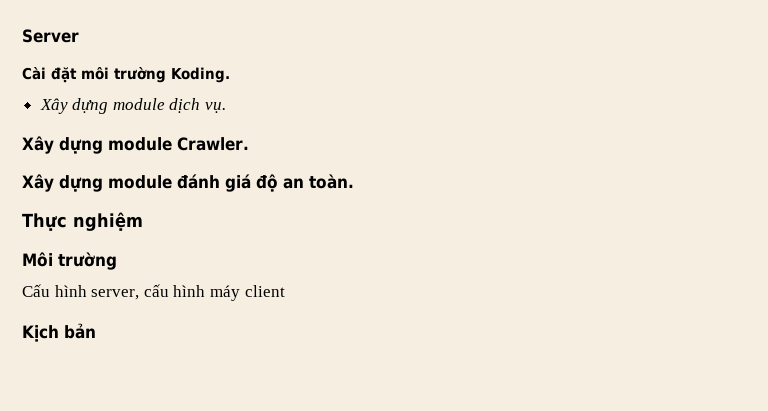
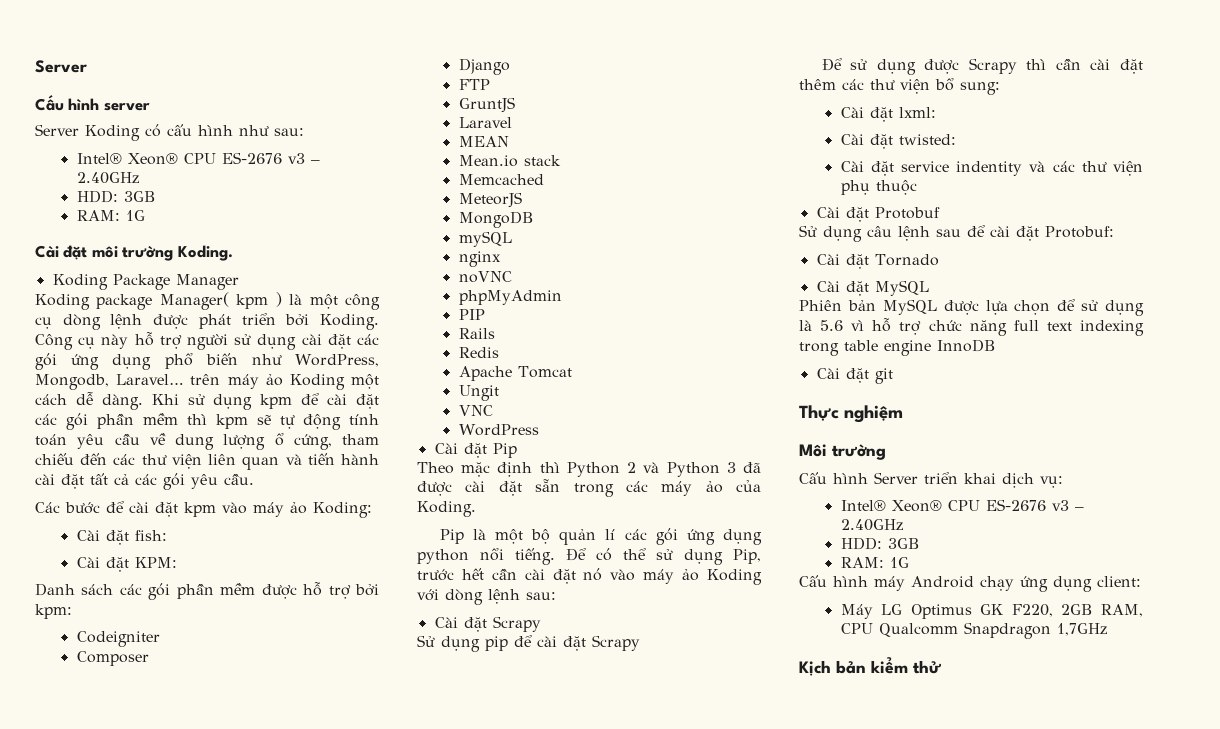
[22,29,79,43] Server -> [35,60,87,73] [35,95,150,111] [35,124,304,141] [76,152,320,165] [76,172,139,184] [76,190,155,203] [76,210,145,221] Server // Cấu hình server // Server Koding có cấu hình như sau: // Intel® Xeon® CPU ES-2676 v3 – 2.40GHz // HDD: 3GB // RAM: 1G
[39,98,227,114] [22,136,249,154] [22,174,354,192] Xây dựng module dịch vụ. // Xây dựng module Crawler. // Xây dựng module đánh giá độ an toàn. -> [52,274,239,290] [35,292,380,310] [35,313,380,330] [35,332,379,350] [35,353,380,370] [35,374,379,390] [35,392,380,410] [35,413,379,430] [35,433,379,450] [35,453,380,470] [35,473,254,490] [35,501,372,518] [76,530,167,545] [76,557,177,572] [35,582,380,600] [35,604,72,619] [76,631,160,647] [76,651,149,666] [458,58,510,75] [458,79,490,90] [458,97,515,113] [458,117,512,128] [458,136,509,147] [458,155,561,167] [458,174,544,185] [458,192,522,208] [458,211,533,228] [458,231,512,247] [458,251,501,267] [458,271,512,283] [458,290,562,305] [458,309,485,320] [458,328,495,339] [458,347,499,358] [458,366,572,381] [458,385,499,401] [458,405,493,416] [458,424,539,436] [434,443,517,458] [417,462,761,477] [417,479,761,497] [417,501,476,517] [439,528,762,545] [417,548,761,565] [417,568,762,585] [417,589,556,605] [434,616,541,632] [417,635,640,652] [821,58,1143,75] [799,78,1000,95] [840,107,936,122] [840,134,956,149] [840,161,1143,176] [840,180,917,195] [816,207,940,222] [799,225,1114,242] [816,254,939,269] [816,280,929,296] [799,299,1144,316] [799,318,1144,336] [799,339,995,356] [816,368,893,384] Koding Package Manager // Koding package Manager( kpm ) là một công cụ dòng lệnh được phát triển bởi Koding. Công cụ này hỗ trợ người sử dụng cài đặt các gói ứng dụng phổ biến như WordPress, Mongodb, Laravel… trên máy ảo Koding một cách dễ dàng. Khi sử dụng kpm để cài đặt các gói phần mềm thì kpm sẽ tự động tính toán yêu cầu về dung lượng ổ cứng, tham chiếu đến các thư viện liên quan và tiến hành cài đặt tất cả các gói yêu cầu. // Các bước để cài đặt kpm vào máy ảo Koding: // Cài đặt fish: // Cài đặt KPM: // Danh sách các gói phần mềm được hỗ trợ bởi kpm: // Codeigniter // Composer // Django // FTP // GruntJS // Laravel // MEAN // Mean.io stack // Memcached // MeteorJS // MongoDB // mySQL // nginx // noVNC // phpMyAdmin // PIP // Rails // Redis // Apache Tomcat // Ungit // VNC // WordPress // Cài đặt Pip // Theo mặc định thì Python 2 và Python 3 đã được cài đặt sẵn trong các máy ảo của Koding. // Pip là một bộ quản lí các gói ứng dụng python nổi tiếng. Để có thể sử dụng Pip, trước hết cần cài đặt nó vào máy ảo Koding với dòng lệnh sau: // Cài đặt Scrapy // Sử dụng pip để cài đặt Scrapy // Để sử dụng được Scrapy thì cần cài đặt thêm các thư viện bổ sung: // Cài đặt lxml: // Cài đặt twisted: // Cài đặt service indentity và các thư viện phụ thuộc // Cài đặt Protobuf // Sử dụng câu lệnh sau để cài đặt Protobuf: // Cài đặt Tornado // Cài đặt MySQL // Phiên bản MySQL được lựa chọn để sử dụng là 5.6 vì hỗ trợ chức năng full text indexing trong table engine InnoDB // Cài đặt git
[91,284,285,301] server, cấu hình máy client -> [874,472,1063,488] [840,499,1084,512] [840,519,903,531] [840,537,919,550] [840,557,909,568] [799,575,1141,592] [840,604,1143,619] [840,622,1107,639] Server triển khai dịch vụ: // Intel® Xeon® CPU ES-2676 v3 – 2.40GHz // HDD: 3GB // RAM: 1G // Cấu hình máy Android chạy ứng dụng client: // Máy LG Optimus GK F220, 2GB RAM, CPU Qualcomm Snapdragon 1,7GHz
(96, 331) none -> [871,657,942,674] kiểm thử

